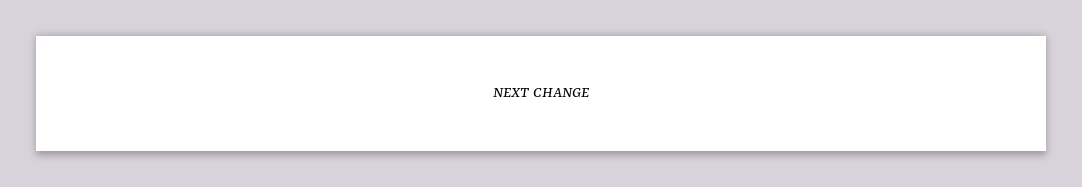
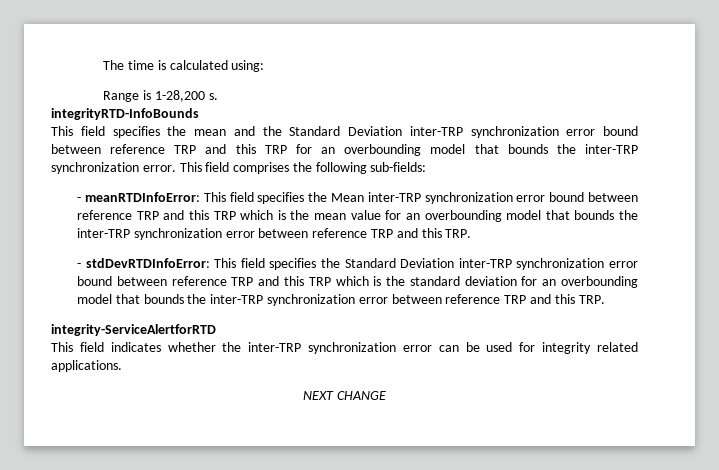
(492, 92) none -> [103,60,265,72] [103,90,218,102] [51,108,199,120] [51,126,638,138] [51,144,638,156] [51,162,427,174] [77,192,639,204] [77,210,638,222] [77,228,472,240] [77,258,638,270] [77,276,638,288] [77,294,605,306] [51,324,216,336] [51,342,639,354] [51,360,122,372] The time is calculated using: // Range is 1-28,200 s. // integrityRTD-InfoBounds // This field specifies the mean and the Standard Deviation inter-TRP synchronization error bound between reference TRP and this TRP for an overbounding model that bounds the inter-TRP synchronization error. This field comprises the following sub-fields: // - meanRTDInfoError: This field specifies the Mean inter-TRP synchronization error bound between reference TRP and this TRP which is the mean value for an overbounding model that bounds the inter-TRP synchronization error between reference TRP and this TRP. // - stdDevRTDInfoError: This field specifies the Standard Deviation inter-TRP synchronization error bound between reference TRP and this TRP which is the standard deviation for an overbounding model that bounds the inter-TRP synchronization error between reference TRP and this TRP. // integrity-ServiceAlertforRTD // This field indicates whether the inter-TRP synchronization error can be used for integrity related applications. //

